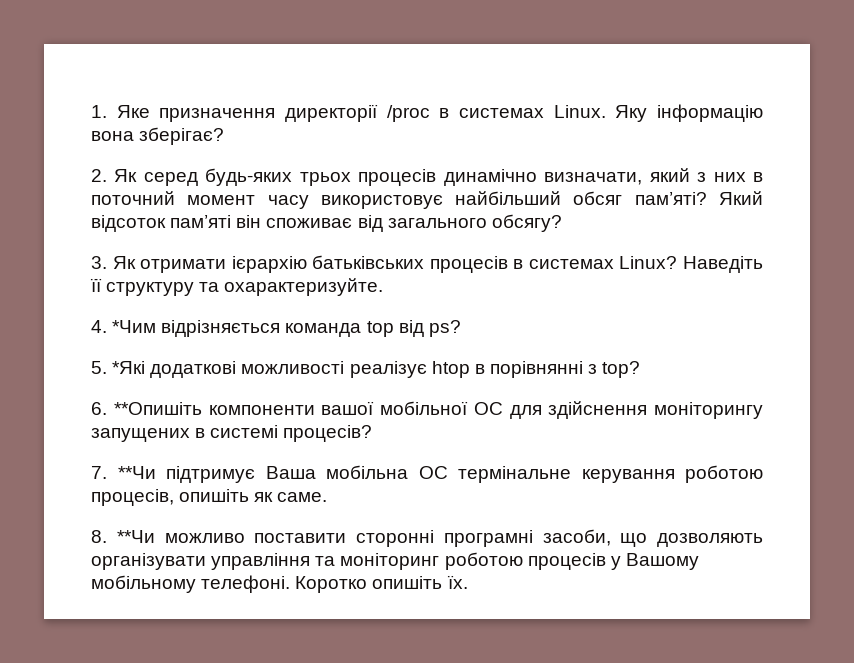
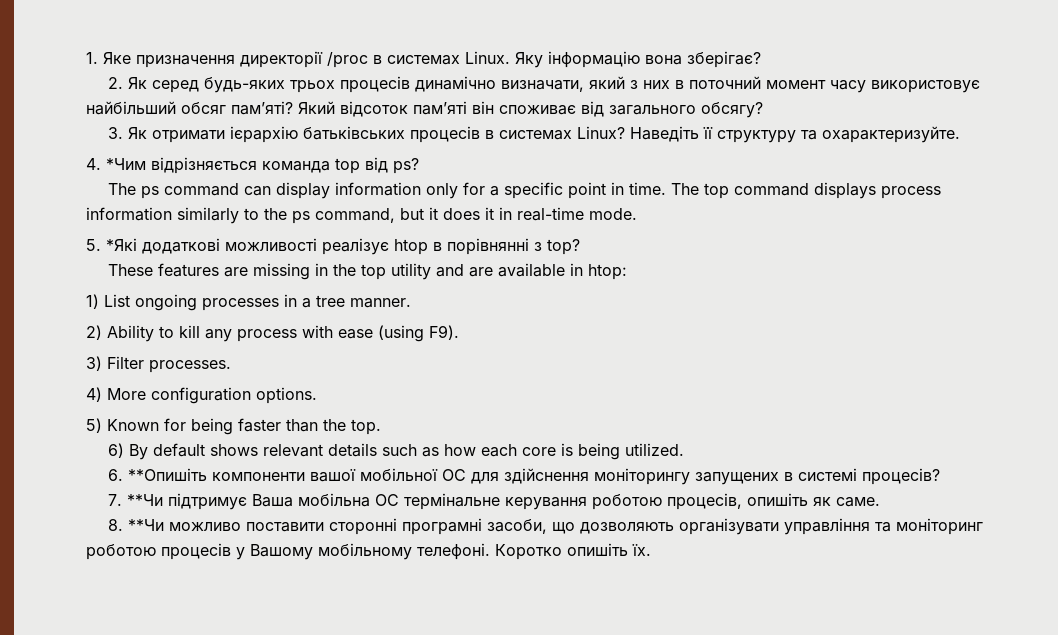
(461, 328) none -> [108,182,942,199] [86,207,637,224] // The ps command can display information only for a specific point in time. The top command displays process information similarly to the ps command, but it does it in real-time mode.
(641, 369) none -> [108,263,628,280] [86,294,411,311] [86,325,459,342] [86,356,231,373] [86,387,317,404] [86,418,381,435] [108,443,685,460] // These features are missing in the top utility and are available in htop: // 1) List ongoing processes in a tree manner. // 2) Ability to kill any process with ease (using F9). // 3) Filter processes. // 4) More configuration options. // 5) Known for being faster than the top. // 6) By default shows relevant details such as how each core is being utilized.

